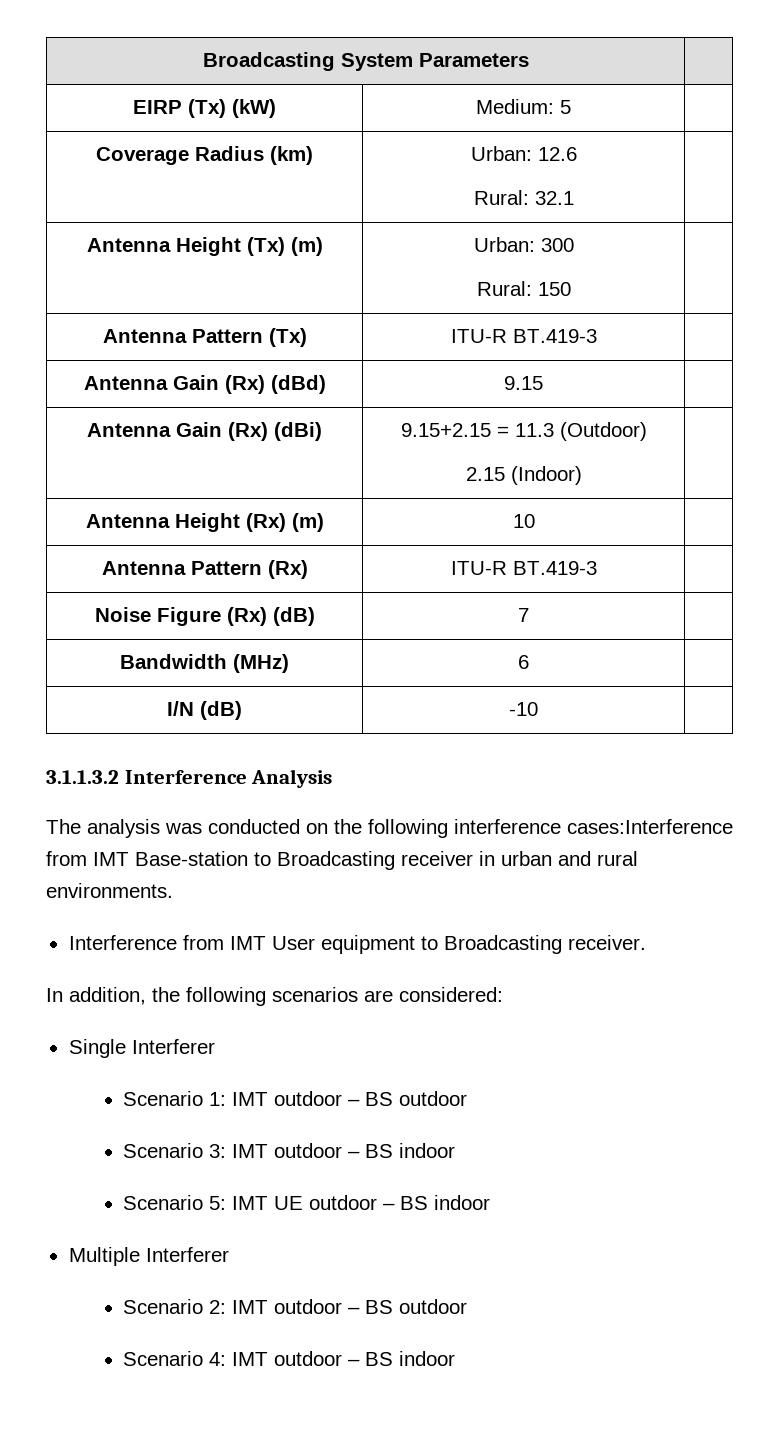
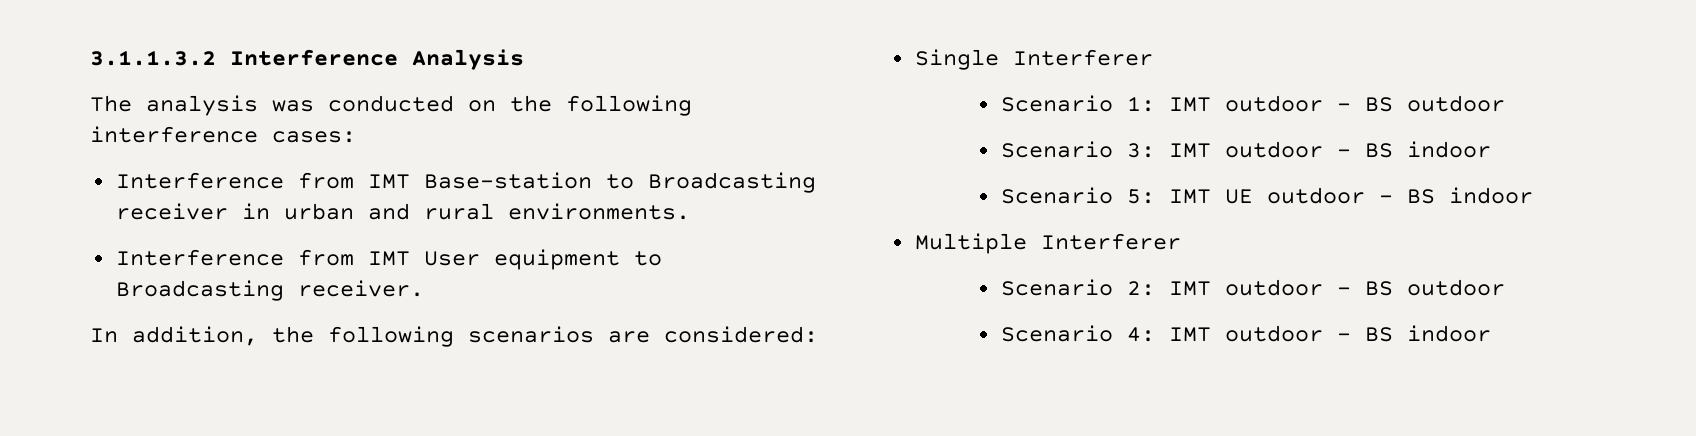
[202,52,529,71] [133,99,276,118] [476,99,571,114] [96,146,313,165] [470,146,577,161] [473,190,574,205] [86,237,323,256] [473,237,574,252] [476,281,571,296] [102,328,307,347] [450,329,597,343] [83,375,326,394] [504,376,543,390] [87,422,322,441] [400,422,647,441] [465,466,582,485] [85,513,324,532] [512,514,535,528] [101,560,308,579] [450,561,597,575] [94,607,315,626] [518,608,529,622] [120,654,289,673] [518,655,529,669] [167,701,242,720] [509,702,538,716] Broadcasting System Parameters | // EIRP (Tx) (kW) | Medium: 5 | // Coverage Radius (km) | Urban: 12.6 // Rural: 32.1 | // Antenna Height (Tx) (m) | Urban: 300 // Rural: 150 | // Antenna Pattern (Tx) | ITU-R BT.419-3 | // Antenna Gain (Rx) (dBd) | 9.15 | // Antenna Gain (Rx) (dBi) | 9.15+2.15 = 11.3 (Outdoor) // 2.15 (Indoor) | // Antenna Height (Rx) (m) | 10 | // Antenna Pattern (Rx) | ITU-R BT.419-3 | // Noise Figure (Rx) (dB) | 7 | // Bandwidth (MHz) | 6 | // I/N (dB) | -10 | // -> (90, 58) none
[567,819,733,834] cases:Interference -> [272,131,356,143] [115,172,284,189] cases: // Interference

